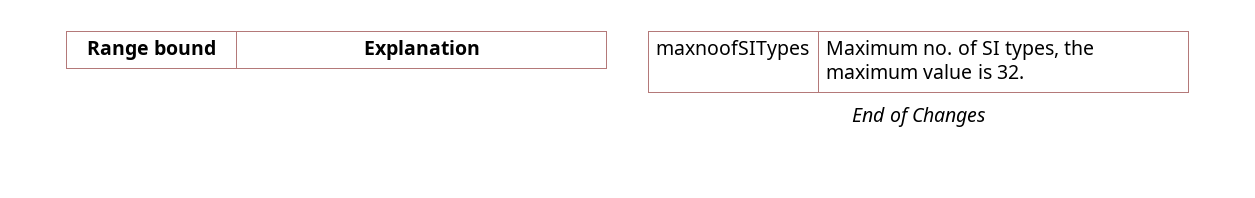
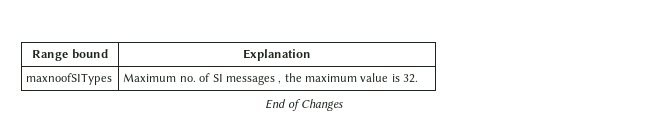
[1005,41,1060,60] types, -> [225,75,282,85] messages ,

